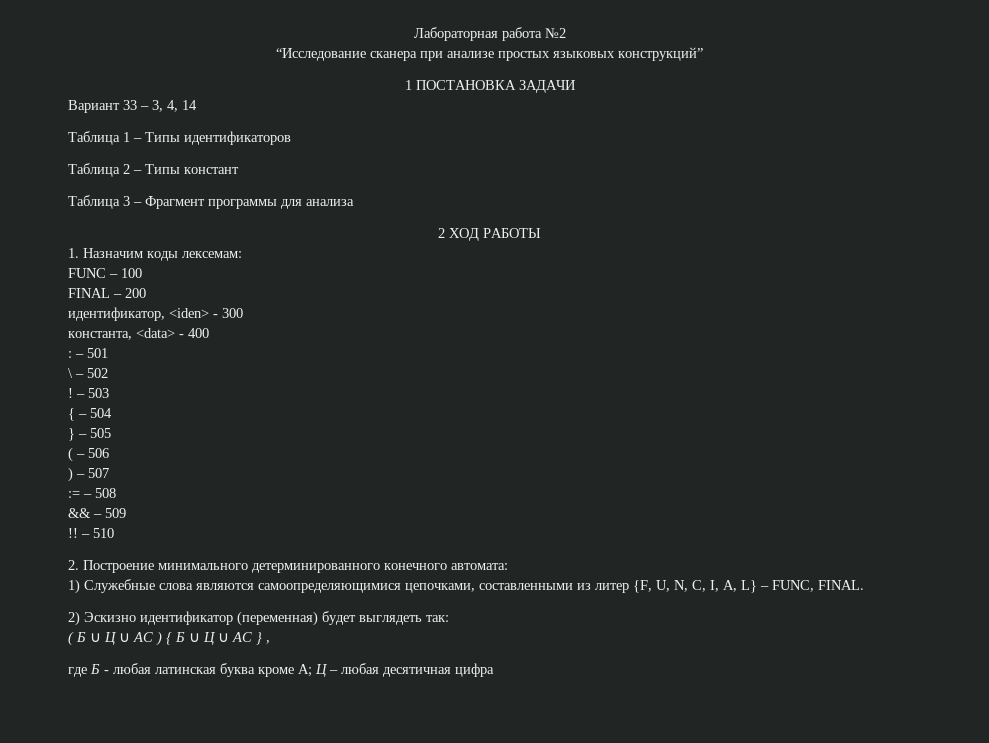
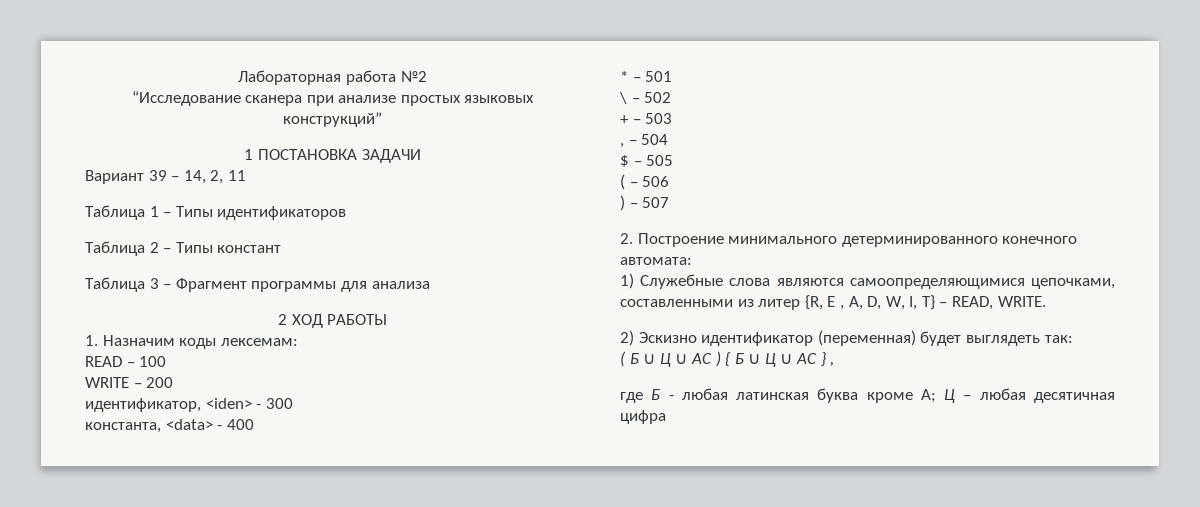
[123,100,197,112] 33 – 3, 4, 14 -> [148,170,246,184] 39 – 14, 2, 11
[68,268,106,278] FUNC -> [85,356,122,367] READ
[68,288,110,298] FINAL -> [85,377,129,388] WRITE
[68,351,72,358] : -> [620,71,628,82] *
[68,388,73,398] ! -> [620,115,629,124] +
[68,408,75,421] { -> [620,143,624,148] ,
[68,428,75,441] } -> [620,155,629,167] $
[68,488,116,498] [68,508,126,518] [68,528,114,538] // := – 508 // && – 509 // !! – 510 -> (670, 202) none
[633,580,864,593] {F, U, N, C, I, A, L} – FUNC, FINAL. -> [804,295,1046,310] {R, E , A, D, W, I, T} – READ, WRITE.

